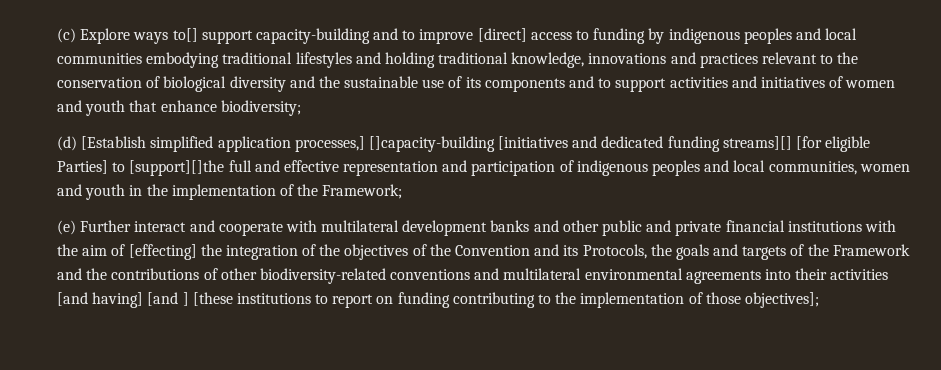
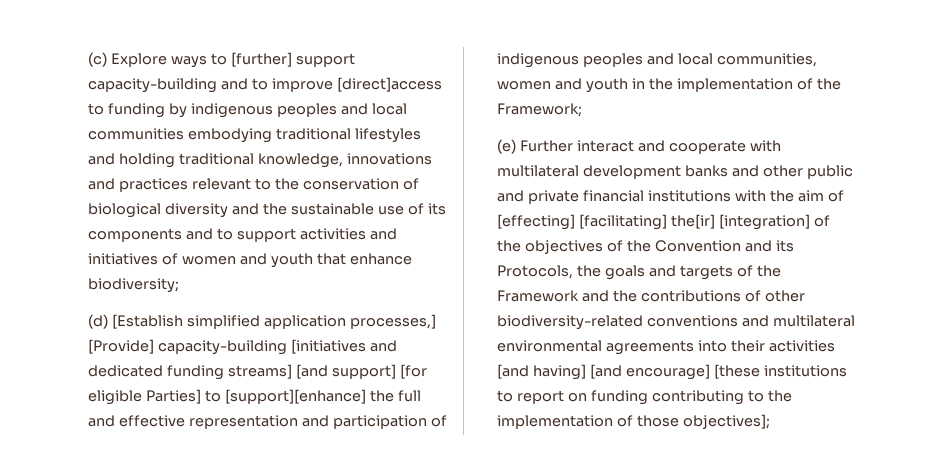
[172,28,198,42] to[] -> [210,52,292,67] to [further]
[477,28,572,42] [direct] access -> [336,77,442,92] [direct]access
[368,136,495,152] []capacity-building -> [88,339,288,355] [Provide] capacity-building
[722,136,792,150] streams][] -> [228,364,396,379] streams] [and support]
[129,160,225,176] [support][]the -> [224,389,394,404] [support][enhance] the
[200,244,298,260] the integration -> [579,214,810,230] [facilitating] the[ir] [integration]
[182,292,189,306] ] -> [625,364,710,380] encourage]

